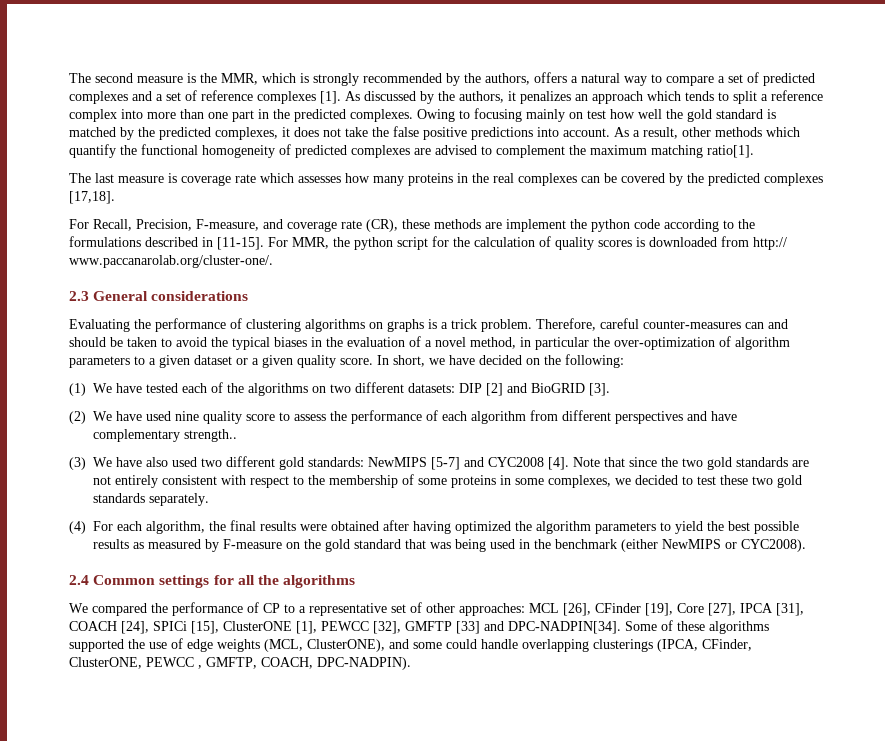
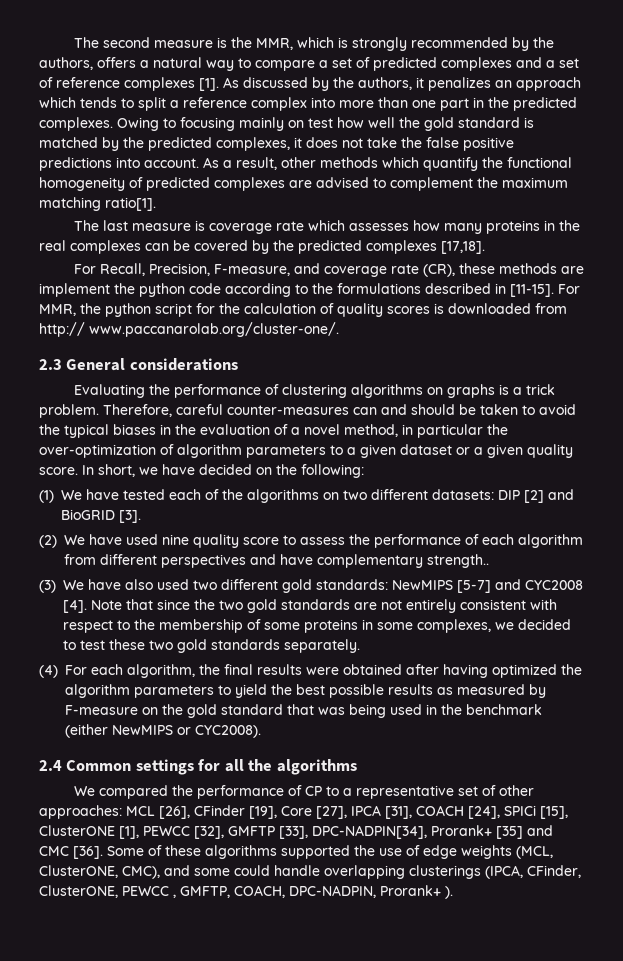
[456,621,621,634] [33] and DPC-NADPIN[34]. -> [279,825,553,839] [39,846,103,859] [33], DPC-NADPIN[34], Prorank+ [35] and CMC [36].
[307,639,385,652] ClusterONE), -> [39,865,160,879] ClusterONE, CMC),
[317,657,411,670] DPC-NADPIN). -> [289,885,453,899] DPC-NADPIN, Prorank+ ).

